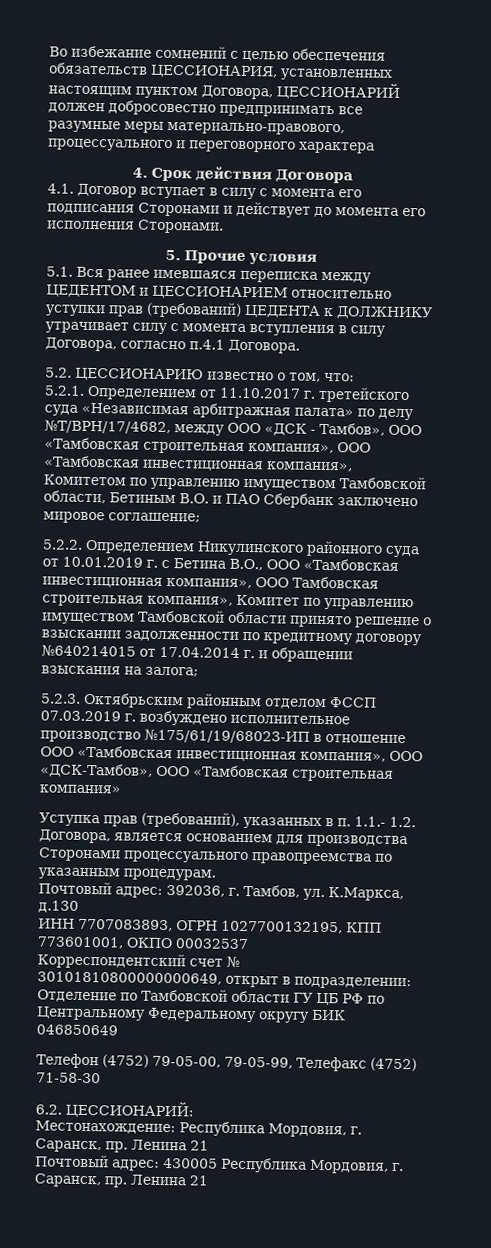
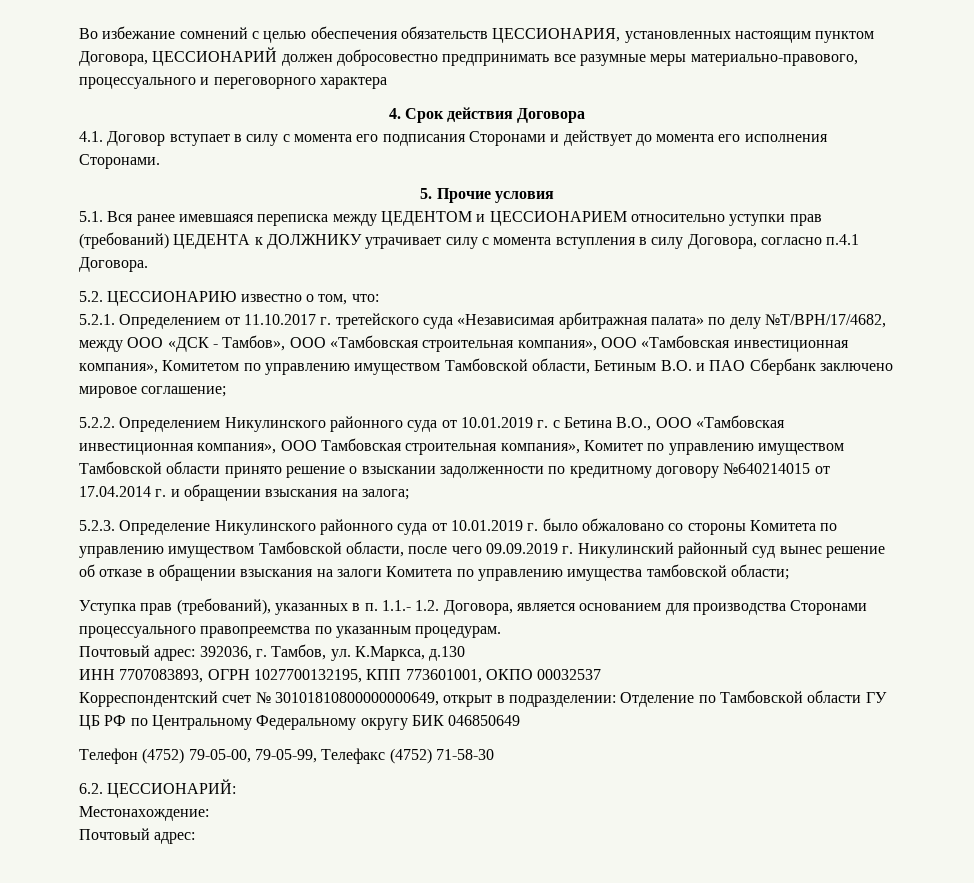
[83,692,377,710] [40,710,350,726] [40,728,406,744] [40,745,423,762] [40,763,394,782] [39,784,121,794] Октябрьским районным отделом ФССП 07.03.2019 г. возбуждено исполнительное производство №175/61/19/68023-ИП в отношение ООО «Тамбовская инвестиционная компания», ООО «ДСК-Тамбов», ООО «Тамбовская строительная компания» -> [119,518,838,535] [79,541,885,558] [79,564,789,581] Определение Никулинского районного суда от 10.01.2019 г. было обжаловано со стороны Комитета по управлению имуществом Тамбовской области, после чего 09.09.2019 г. Никулинский районный суд вынес решение об отказе в обращении взыскания на залоги Комитета по управлению имущества тамбовской области;
[179,1121,362,1138] [35,1138,209,1153] [35,1154,404,1174] [34,1173,208,1188] Республика Мордовия, г. Саранск, пр. Ленина 21 // Почтовый адрес: 430005 Республика Мордовия, г. Саранск, пр. Ленина 21 -> [79,828,196,844] // Почтовый адрес:

